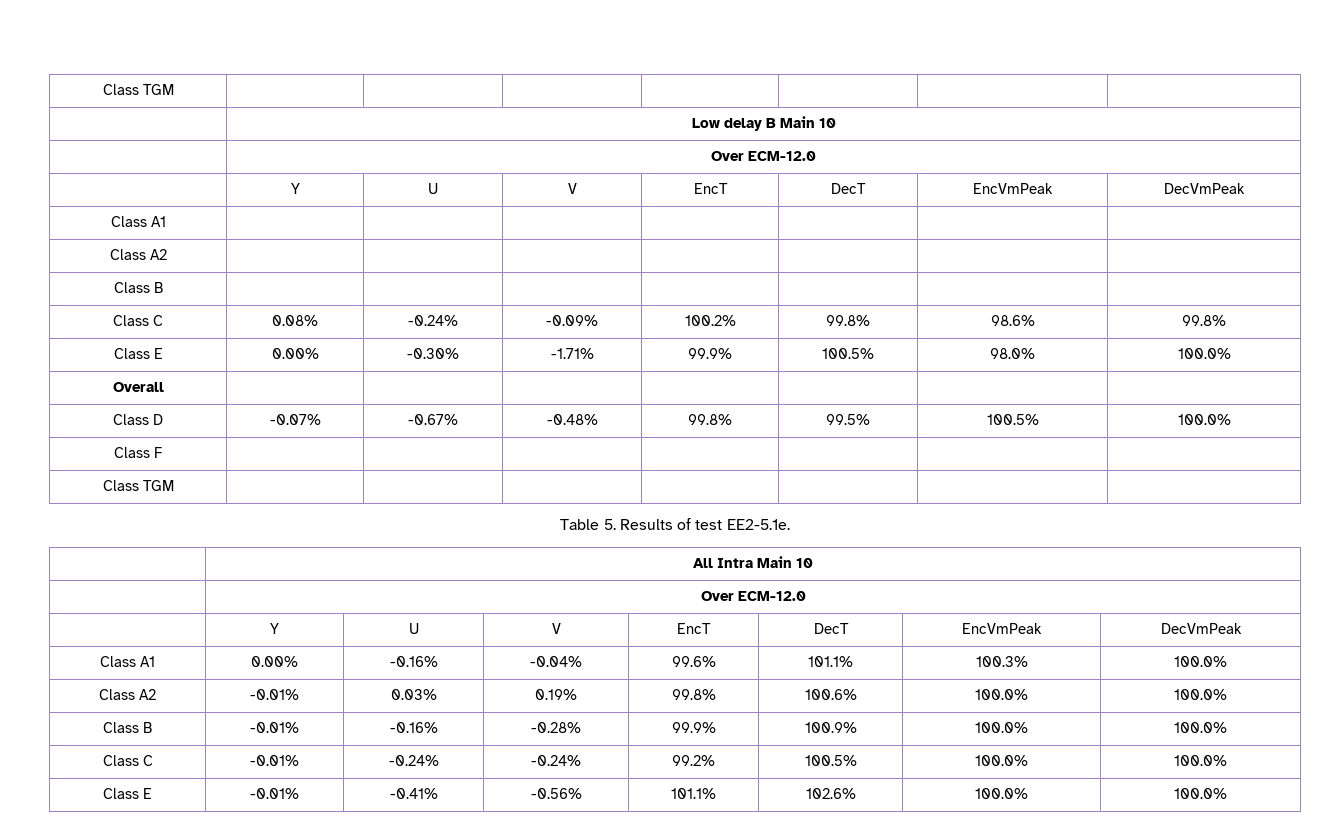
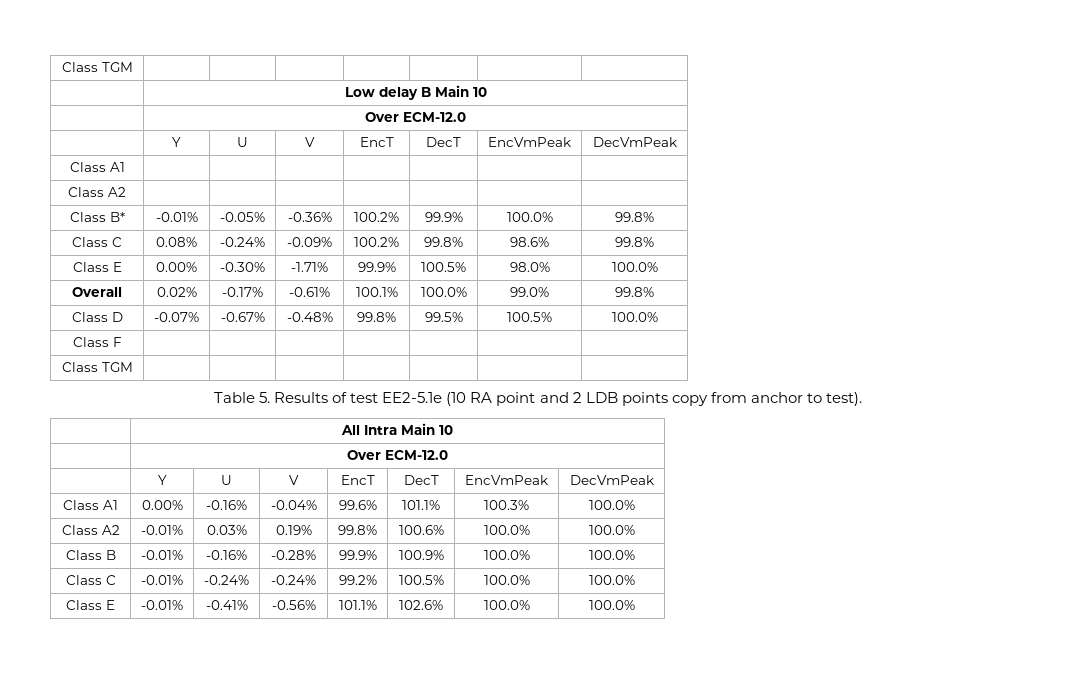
[153,282,163,293] B | | | | | | | -> [109,212,125,222] [155,212,198,222] [220,212,265,222] [287,212,332,222] [354,212,399,222] [424,212,463,222] [506,212,553,222] [615,212,654,222] B* | -0.01% | -0.05% | -0.36% | 100.2% | 99.9% | 100.0% | 99.8%
(164, 387) | | | | | | -> [156,287,197,297] [222,287,263,297] [289,287,330,297] [355,287,398,297] [420,287,467,297] [510,287,549,297] [615,287,654,297] 0.02% | -0.17% | -0.61% | 100.1% | 100.0% | 99.0% | 99.8%
[726,519,790,530] EE2-5.1e. -> [382,392,862,406] EE2-5.1e (10 RA point and 2 LDB points copy from anchor to test).

